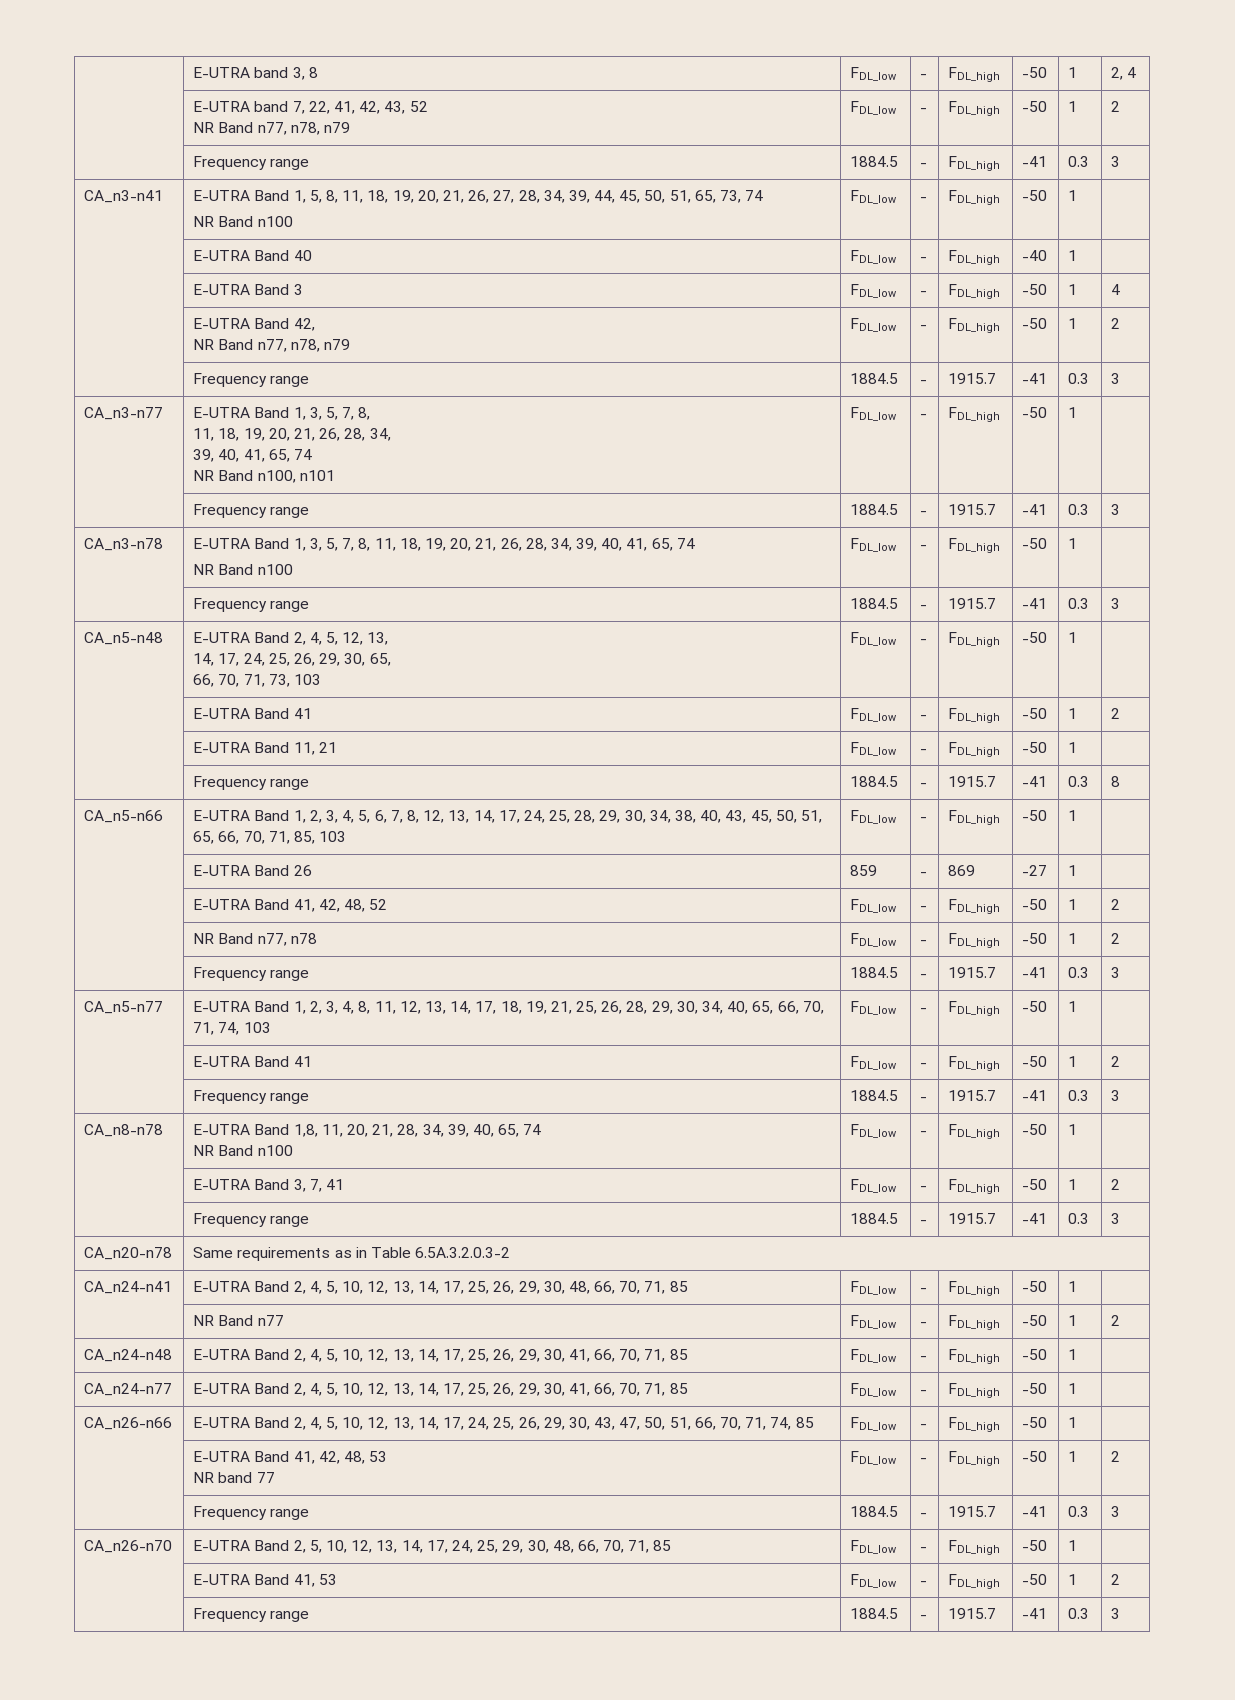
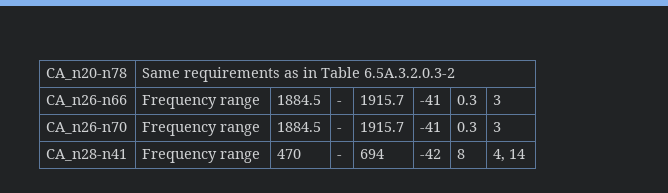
[193,67,318,80] [850,67,898,81] [920,74,928,78] [948,67,1001,82] [1022,67,1048,78] [1068,67,1078,78] [1111,67,1137,80] [193,101,428,114] [193,122,351,135] [850,101,898,115] [920,108,928,112] [948,101,1001,116] [1022,101,1048,112] [1068,101,1078,112] [1111,101,1121,112] [193,156,310,170] [850,156,899,167] [920,163,928,167] [948,156,1001,171] [1022,156,1048,167] [1068,156,1090,167] [1111,156,1121,167] [84,190,164,203] [193,190,764,203] [193,216,293,227] [850,190,898,204] [920,197,928,201] [948,190,1001,205] [1022,190,1048,201] [1068,190,1078,201] [193,250,312,261] [850,250,898,264] [920,257,928,261] [948,250,1001,265] [1022,250,1048,261] [1068,250,1078,261] [193,284,303,295] [850,284,898,298] [920,291,928,295] [948,284,1001,299] [1022,284,1048,295] [1068,284,1078,295] [1111,284,1121,295] [193,318,315,331] [193,339,351,352] [850,318,898,332] [920,325,928,329] [948,318,1001,333] [1022,318,1048,329] [1068,318,1078,329] [1111,318,1121,329] [193,373,310,387] [850,373,899,384] [920,380,928,384] [948,373,997,384] [1022,373,1048,384] [1068,373,1090,384] [1111,373,1121,384] [84,407,164,420] [193,407,371,420] [193,428,391,441] [193,449,313,462] [193,470,335,483] [850,407,898,421] [920,414,928,418] [948,407,1001,422] [1022,407,1048,418] [1068,407,1078,418] [193,504,310,518] [850,504,899,515] [920,511,928,515] [948,504,997,515] [1022,504,1048,515] [1068,504,1090,515] [1111,504,1121,515] [84,538,164,551] [193,538,695,551] [193,564,293,575] [850,538,898,552] [920,545,928,549] [948,538,1001,553] [1022,538,1048,549] [1068,538,1078,549] [193,598,310,612] [850,598,899,609] [920,605,928,609] [948,598,997,609] [1022,598,1048,609] [1068,598,1090,609] [1111,598,1121,609] [84,632,164,645] [193,632,389,645] [193,653,391,666] [193,674,322,687] [850,632,898,646] [920,639,928,643] [948,632,1001,647] [1022,632,1048,643] [1068,632,1078,643] [193,708,312,719] [850,708,898,722] [920,715,928,719] [948,708,1001,723] [1022,708,1048,719] [1068,708,1078,719] [1111,708,1121,719] [193,742,337,755] [850,742,898,756] [920,749,928,753] [948,742,1001,757] [1022,742,1048,753] [1068,742,1078,753] [193,776,310,790] [850,776,899,787] [920,783,928,787] [948,776,997,787] [1022,776,1048,787] [1068,776,1090,787] [1111,776,1121,787] [84,810,164,823] [193,810,822,823] [193,831,347,844] [850,810,898,824] [920,817,928,821] [948,810,1001,825] [1022,810,1048,821] [1068,810,1078,821] [193,865,312,876] [850,865,878,876] [920,872,928,876] [948,865,976,876] [1022,865,1048,876] [1068,865,1078,876] [193,899,388,912] [850,899,898,913] [920,906,928,910] [948,899,1001,914] [1022,899,1048,910] [1068,899,1078,910] [1111,899,1121,910] [193,933,317,946] [850,933,898,947] [920,940,928,944] [948,933,1001,948] [1022,933,1048,944] [1068,933,1078,944] [1111,933,1121,944] [193,967,310,981] [850,967,899,978] [920,974,928,978] [948,967,997,978] [1022,967,1048,978] [1068,967,1090,978] [1111,967,1121,978] [84,1001,164,1014] [193,1001,824,1014] [193,1022,271,1035] [850,1001,898,1015] [920,1008,928,1012] [948,1001,1001,1016] [1022,1001,1048,1012] [1068,1001,1078,1012] [193,1056,312,1067] [850,1056,898,1070] [920,1063,928,1067] [948,1056,1001,1071] [1022,1056,1048,1067] [1068,1056,1078,1067] [1111,1056,1121,1067] [193,1090,310,1104] [850,1090,899,1101] [920,1097,928,1101] [948,1090,997,1101] [1022,1090,1048,1101] [1068,1090,1090,1101] [1111,1090,1121,1101] [84,1124,164,1137] [193,1124,542,1137] [193,1145,293,1156] [850,1124,898,1138] [920,1131,928,1135] [948,1124,1001,1139] [1022,1124,1048,1135] [1068,1124,1078,1135] [193,1179,345,1192] [850,1179,898,1193] [920,1186,928,1190] [948,1179,1001,1194] [1022,1179,1048,1190] [1068,1179,1078,1190] [1111,1179,1121,1190] [193,1213,310,1227] [850,1213,899,1224] [920,1220,928,1224] [948,1213,997,1224] [1022,1213,1048,1224] [1068,1213,1090,1224] [1111,1213,1121,1224] | E-UTRA band 3, 8 | FDL_low | - | FDL_high | -50 | 1 | 2, 4 // | E-UTRA band 7, 22, 41, 42, 43, 52 // NR Band n77, n78, n79 | FDL_low | - | FDL_high | -50 | 1 | 2 // | Frequency range | 1884.5 | - | FDL_high | -41 | 0.3 | 3 // CA_n3-n41 | E-UTRA Band 1, 5, 8, 11, 18, 19, 20, 21, 26, 27, 28, 34, 39, 44, 45, 50, 51, 65, 73, 74 // NR Band n100 | FDL_low | - | FDL_high | -50 | 1 | // | E-UTRA Band 40 | FDL_low | - | FDL_high | -40 | 1 | // | E-UTRA Band 3 | FDL_low | - | FDL_high | -50 | 1 | 4 // | E-UTRA Band 42, // NR Band n77, n78, n79 | FDL_low | - | FDL_high | -50 | 1 | 2 // | Frequency range | 1884.5 | - | 1915.7 | -41 | 0.3 | 3 // CA_n3-n77 | E-UTRA Band 1, 3, 5, 7, 8, // 11, 18, 19, 20, 21, 26, 28, 34, // 39, 40, 41, 65, 74 // NR Band n100, n101 | FDL_low | - | FDL_high | -50 | 1 | // | Frequency range | 1884.5 | - | 1915.7 | -41 | 0.3 | 3 // CA_n3-n78 | E-UTRA Band 1, 3, 5, 7, 8, 11, 18, 19, 20, 21, 26, 28, 34, 39, 40, 41, 65, 74 // NR Band n100 | FDL_low | - | FDL_high | -50 | 1 | // | Frequency range | 1884.5 | - | 1915.7 | -41 | 0.3 | 3 // CA_n5-n48 | E-UTRA Band 2, 4, 5, 12, 13, // 14, 17, 24, 25, 26, 29, 30, 65, // 66, 70, 71, 73, 103 | FDL_low | - | FDL_high | -50 | 1 | // | E-UTRA Band 41 | FDL_low | - | FDL_high | -50 | 1 | 2 // | E-UTRA Band 11, 21 | FDL_low | - | FDL_high | -50 | 1 | // | Frequency range | 1884.5 | - | 1915.7 | -41 | 0.3 | 8 // CA_n5-n66 | E-UTRA Band 1, 2, 3, 4, 5, 6, 7, 8, 12, 13, 14, 17, 24, 25, 28, 29, 30, 34, 38, 40, 43, 45, 50, 51, 65, 66, 70, 71, 85, 103 | FDL_low | - | FDL_high | -50 | 1 | // | E-UTRA Band 26 | 859 | - | 869 | -27 | 1 | // | E-UTRA Band 41, 42, 48, 52 | FDL_low | - | FDL_high | -50 | 1 | 2 // | NR Band n77, n78 | FDL_low | - | FDL_high | -50 | 1 | 2 // | Frequency range | 1884.5 | - | 1915.7 | -41 | 0.3 | 3 // CA_n5-n77 | E-UTRA Band 1, 2, 3, 4, 8, 11, 12, 13, 14, 17, 18, 19, 21, 25, 26, 28, 29, 30, 34, 40, 65, 66, 70, 71, 74, 103 | FDL_low | - | FDL_high | -50 | 1 | // | E-UTRA Band 41 | FDL_low | - | FDL_high | -50 | 1 | 2 // | Frequency range | 1884.5 | - | 1915.7 | -41 | 0.3 | 3 // CA_n8-n78 | E-UTRA Band 1,8, 11, 20, 21, 28, 34, 39, 40, 65, 74 // NR Band n100 | FDL_low | - | FDL_high | -50 | 1 | // | E-UTRA Band 3, 7, 41 | FDL_low | - | FDL_high | -50 | 1 | 2 // | Frequency range | 1884.5 | - | 1915.7 | -41 | 0.3 | 3 // -> (46, 74) none
[84,1281,173,1294] [193,1281,688,1294] [850,1281,898,1295] [920,1288,928,1292] [948,1281,1001,1296] [1022,1281,1048,1292] [1068,1281,1078,1292] [193,1315,284,1326] [850,1315,898,1329] [920,1322,928,1326] [948,1315,1001,1330] [1022,1315,1048,1326] [1068,1315,1078,1326] [1111,1315,1121,1326] [84,1349,173,1362] [193,1349,688,1362] [850,1349,898,1363] [920,1356,928,1360] [948,1349,1001,1364] [1022,1349,1048,1360] [1068,1349,1078,1360] [84,1383,173,1396] [193,1383,688,1396] [850,1383,898,1397] [920,1390,928,1394] [948,1383,1001,1398] [1022,1383,1048,1394] [1068,1383,1078,1394] [84,1417,173,1430] [193,1417,814,1430] [850,1417,898,1431] [920,1424,928,1428] [948,1417,1001,1432] [1022,1417,1048,1428] [1068,1417,1078,1428] [193,1451,388,1464] [193,1472,275,1483] [850,1451,898,1465] [920,1458,928,1462] [948,1451,1001,1466] [1022,1451,1048,1462] [1068,1451,1078,1462] [1111,1451,1121,1462] CA_n24-n41 | E-UTRA Band 2, 4, 5, 10, 12, 13, 14, 17, 25, 26, 29, 30, 48, 66, 70, 71, 85 | FDL_low | - | FDL_high | -50 | 1 | // | NR Band n77 | FDL_low | - | FDL_high | -50 | 1 | 2 // CA_n24-n48 | E-UTRA Band 2, 4, 5, 10, 12, 13, 14, 17, 25, 26, 29, 30, 41, 66, 70, 71, 85 | FDL_low | - | FDL_high | -50 | 1 | // CA_n24-n77 | E-UTRA Band 2, 4, 5, 10, 12, 13, 14, 17, 25, 26, 29, 30, 41, 66, 70, 71, 85 | FDL_low | - | FDL_high | -50 | 1 | // CA_n26-n66 | E-UTRA Band 2, 4, 5, 10, 12, 13, 14, 17, 24, 25, 26, 29, 30, 43, 47, 50, 51, 66, 70, 71, 74, 85 | FDL_low | - | FDL_high | -50 | 1 | // | E-UTRA Band 41, 42, 48, 53 // NR band 77 | FDL_low | - | FDL_high | -50 | 1 | 2 // -> [46,95,128,107] CA_n26-n66
[193,1540,672,1553] [850,1540,898,1554] [920,1547,928,1551] [948,1540,1001,1555] [1022,1540,1048,1551] [1068,1540,1078,1551] [193,1574,337,1587] [850,1574,898,1588] [920,1581,928,1585] [948,1574,1001,1589] [1022,1574,1048,1585] [1068,1574,1078,1585] [1111,1574,1121,1585] [193,1608,310,1622] [850,1608,899,1619] [920,1615,928,1619] [948,1608,997,1619] [1022,1608,1048,1619] [1068,1608,1090,1619] [1111,1608,1121,1619] | E-UTRA Band 2, 5, 10, 12, 13, 14, 17, 24, 25, 29, 30, 48, 66, 70, 71, 85 | FDL_low | - | FDL_high | -50 | 1 | // | E-UTRA Band 41, 53 | FDL_low | - | FDL_high | -50 | 1 | 2 // | Frequency range | 1884.5 | - | 1915.7 | -41 | 0.3 | 3 -> [142,122,261,136] [277,122,322,132] [337,128,343,132] [360,122,405,132] [420,122,442,132] [457,122,478,132] [493,122,502,132] [46,149,128,161] [142,149,261,163] [277,149,302,159] [337,155,343,159] [360,149,385,159] [420,149,442,159] [457,149,466,159] [493,149,526,162] | Frequency range | 1884.5 | - | 1915.7 | -41 | 0.3 | 3 // CA_n28-n41 | Frequency range | 470 | - | 694 | -42 | 8 | 4, 14

